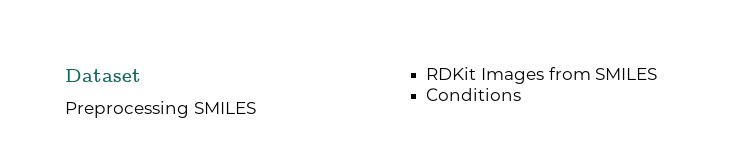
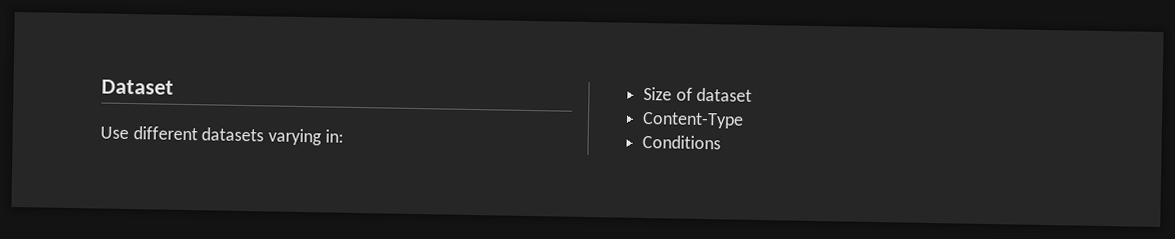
[65,101,256,118] [426,67,658,84] Preprocessing SMILES // RDKit Images from SMILES -> [100,126,344,146] [642,86,753,102] [641,111,744,129] Use different datasets varying in: // Size of dataset // Content-Type

